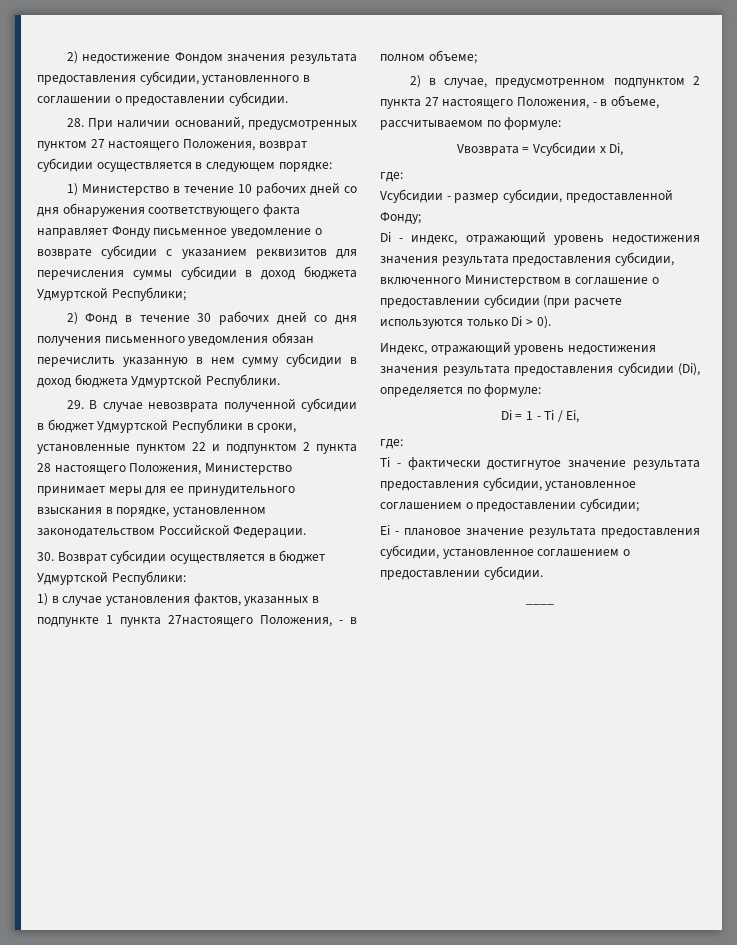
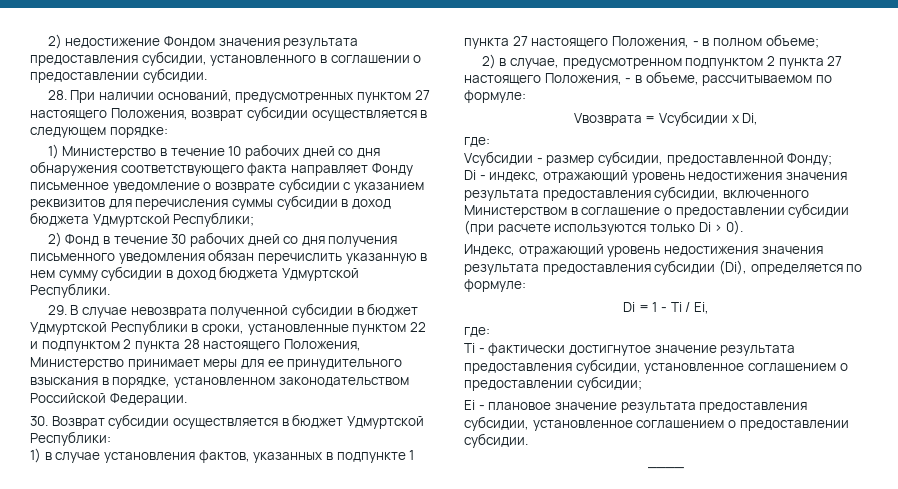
[168,615,253,627] 27настоящего -> [512,36,609,48] 27 настоящего

